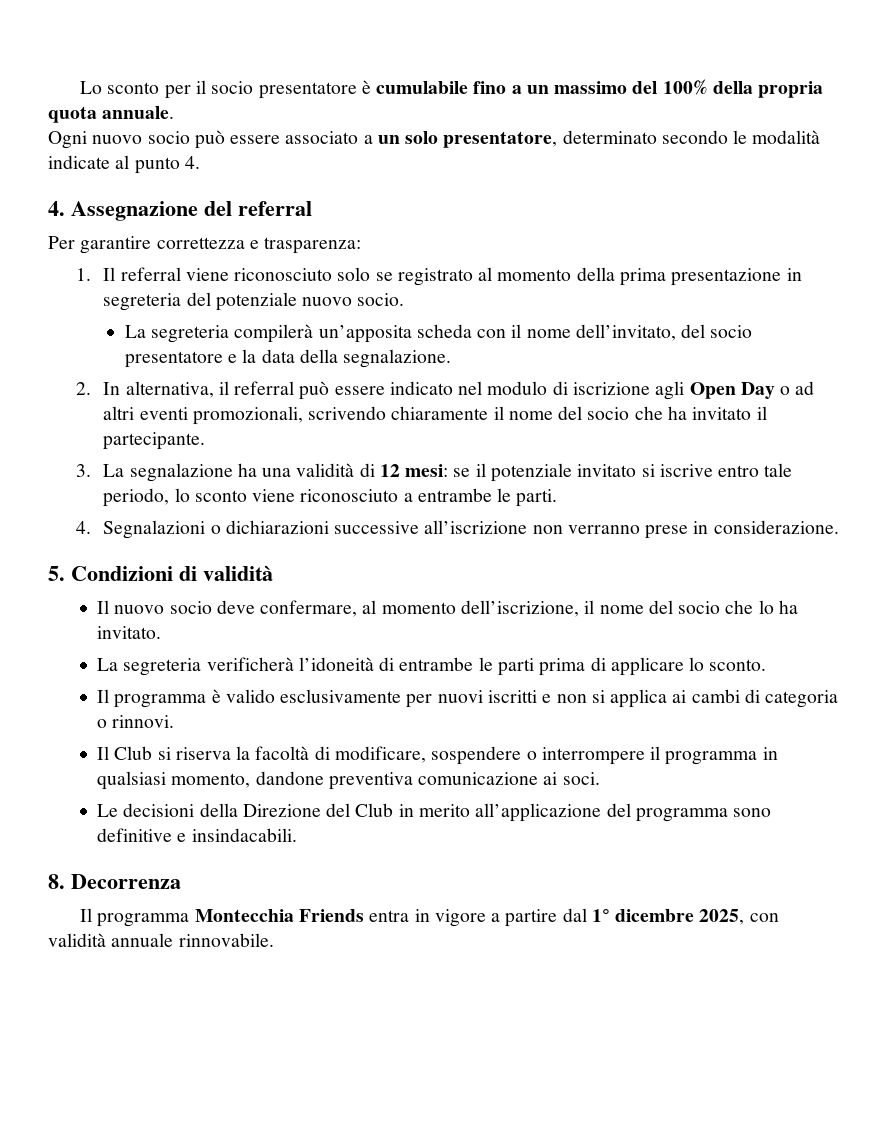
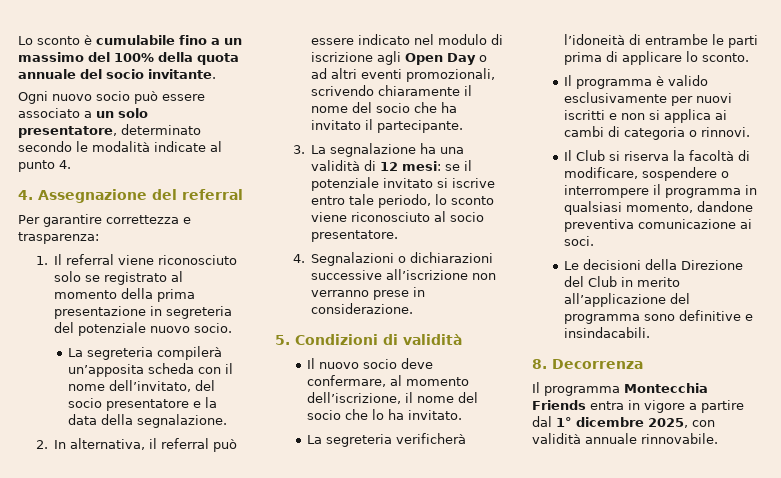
[164,80,357,99] per il socio presentatore -> (80, 40) none
[758,81,824,98] [48,106,175,123] propria quota annuale. -> [197,53,239,65] [18,69,216,79] quota annuale del socio invitante.
[403,488,558,507] a entrambe le parti. -> [434,211,485,222] [311,230,399,242] al socio presentatore.

